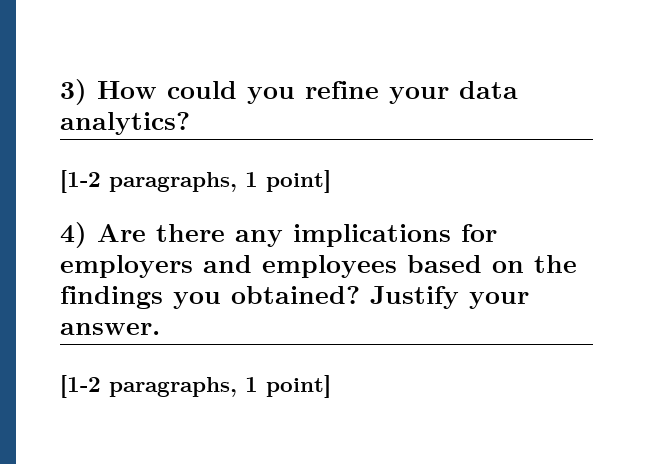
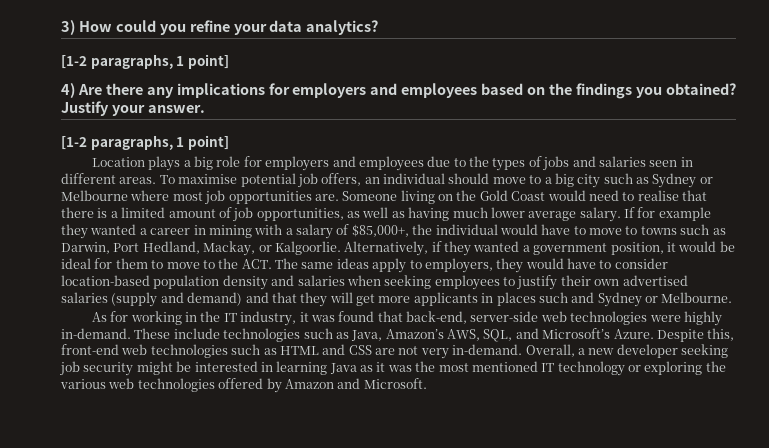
(331, 386) none -> [91,156,693,171] [61,173,713,188] [61,190,707,205] [61,207,711,222] [61,224,726,239] [61,241,735,256] [61,258,668,273] [61,275,688,290] [61,292,733,307] [91,311,722,326] [61,328,735,342] [61,344,728,359] [60,361,726,376] [60,378,427,393] // Location plays a big role for employers and employees due to the types of jobs and salaries seen in different areas. To maximise potential job offers, an individual should move to a big city such as Sydney or Melbourne where most job opportunities are. Someone living on the Gold Coast would need to realise that there is a limited amount of job opportunities, as well as having much lower average salary. If for example they wanted a career in mining with a salary of $85,000+, the individual would have to move to towns such as Darwin, Port Hedland, Mackay, or Kalgoorlie. Alternatively, if they wanted a government position, it would be ideal for them to move to the ACT. The same ideas apply to employers, they would have to consider location-based population density and salaries when seeking employees to justify their own advertised salaries (supply and demand) and that they will get more applicants in places such and Sydney or Melbourne. // As for working in the IT industry, it was found that back-end, server-side web technologies were highly in-demand. These include technologies such as Java, Amazon’s AWS, SQL, and Microsoft’s Azure. Despite this, front-end web technologies such as HTML and CSS are not very in-demand. Overall, a new developer seeking job security might be interested in learning Java as it was the most mentioned IT technology or exploring the various web technologies offered by Amazon and Microsoft.

